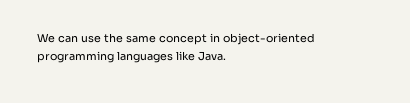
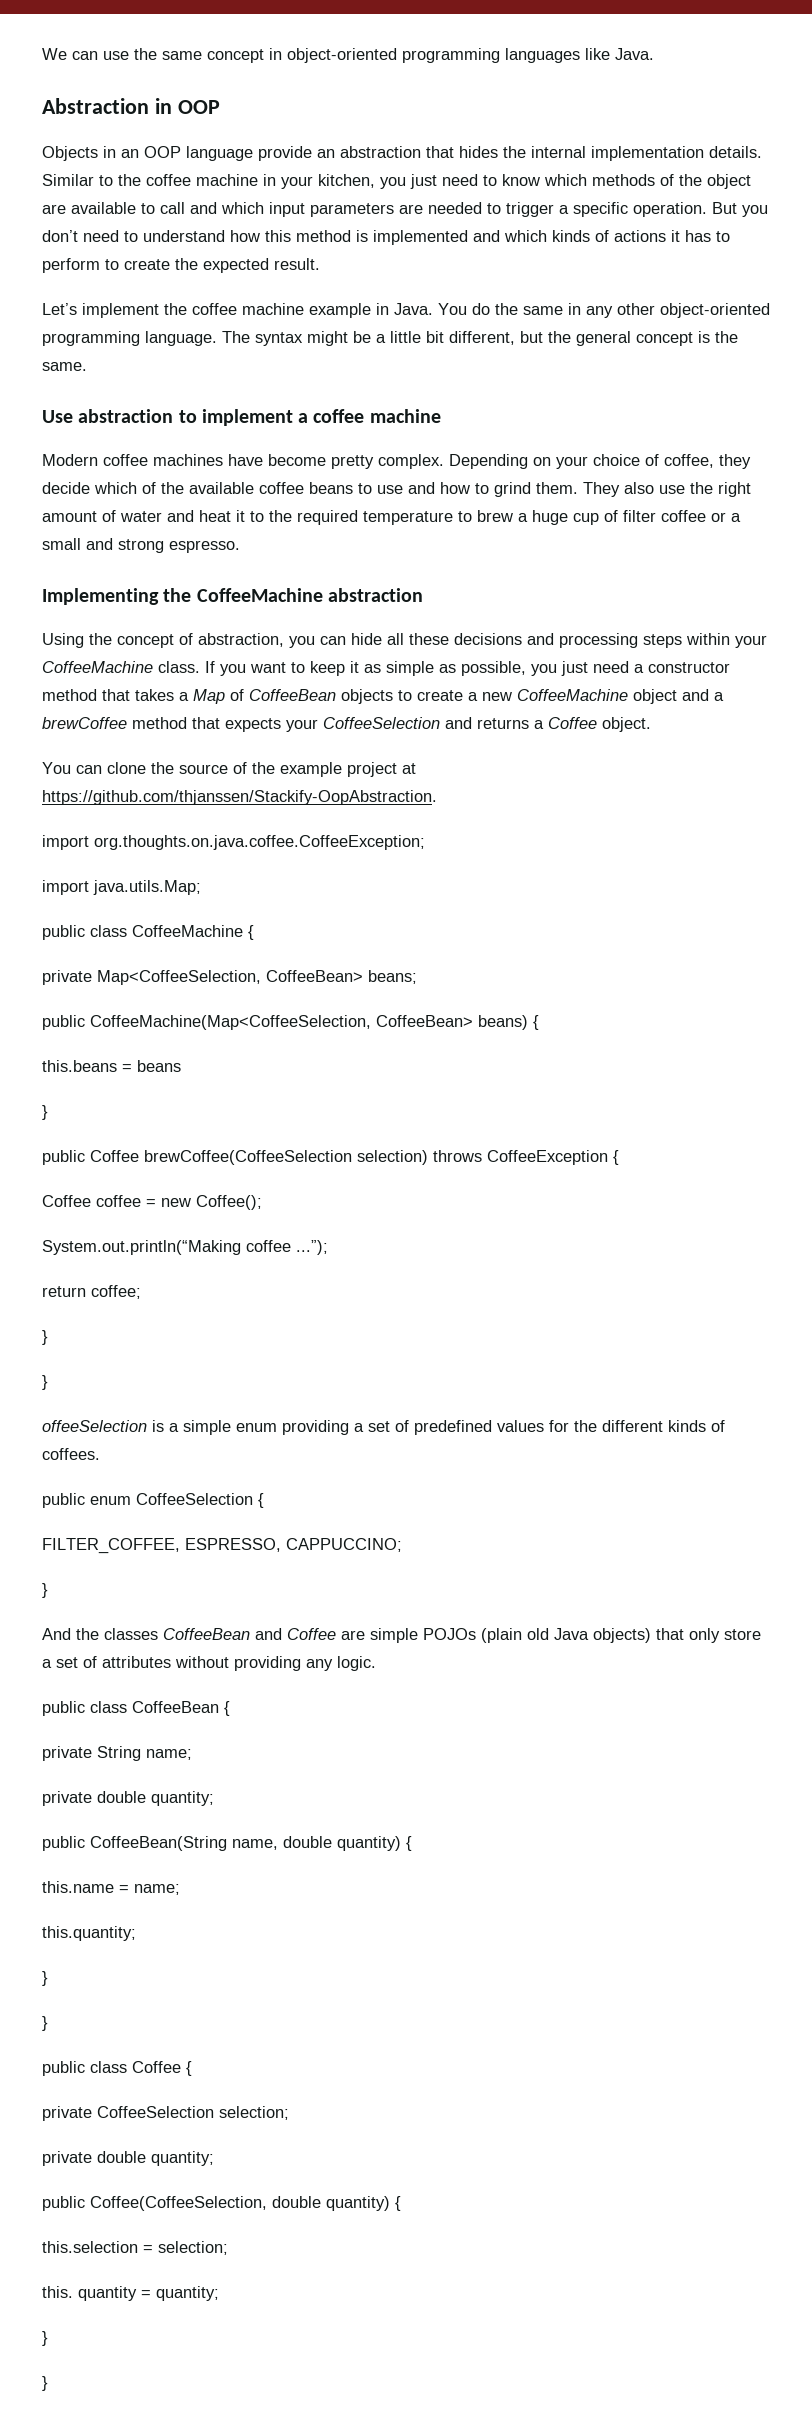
(226, 56) none -> [42,98,220,114] [42,146,762,161] [42,174,751,189] [42,202,768,217] [42,230,730,245] [42,258,320,273] [42,303,770,318] [42,331,738,346] [42,362,87,371] [42,409,441,426] [42,454,751,469] [42,482,751,497] [42,510,741,525] [42,538,240,553] [42,588,423,605] [42,633,767,648] [42,661,730,676] [42,689,724,704] [42,717,651,732] [42,762,416,777] [42,790,437,805] [42,835,425,850] [42,880,201,895] [42,925,254,940] [42,970,417,985] [42,1015,539,1030] [42,1060,181,1072] [42,1105,48,1120] [42,1150,619,1165] [42,1195,262,1210] [42,1240,328,1255] [42,1285,141,1299] [42,1330,48,1345] [42,1375,48,1390] [42,1420,725,1435] [42,1448,100,1460] [42,1493,264,1508] [42,1538,402,1554] [42,1583,48,1598] [42,1628,761,1643] [42,1656,376,1671] [42,1701,230,1716] [42,1746,192,1761] [42,1791,214,1806] [42,1836,412,1851] [42,1881,180,1895] [42,1926,136,1941] [42,1971,48,1986] [42,2016,48,2031] [42,2061,192,2076] [42,2106,289,2121] [42,2151,214,2166] [42,2196,401,2211] [42,2241,228,2255] [42,2286,219,2301] [42,2331,48,2346] [42,2376,48,2391] // Abstraction in OOP // Objects in an OOP language provide an abstraction that hides the internal implementation details. Similar to the coffee machine in your kitchen, you just need to know which methods of the object are available to call and which input parameters are needed to trigger a specific operation. But you don’t need to understand how this method is implemented and which kinds of actions it has to perform to create the expected result. // Let’s implement the coffee machine example in Java. You do the same in any other object-oriented programming language. The syntax might be a little bit different, but the general concept is the same. // Use abstraction to implement a coffee machine // Modern coffee machines have become pretty complex. Depending on your choice of coffee, they decide which of the available coffee beans to use and how to grind them. They also use the right amount of water and heat it to the required temperature to brew a huge cup of filter coffee or a small and strong espresso. // Implementing the CoffeeMachine abstraction // Using the concept of abstraction, you can hide all these decisions and processing steps within your CoffeeMachine class. If you want to keep it as simple as possible, you just need a constructor method that takes a Map of CoffeeBean objects to create a new CoffeeMachine object and a brewCoffee method that expects your CoffeeSelection and returns a Coffee object. // You can clone the source of the example project at https://github.com/thjanssen/Stackify-OopAbstraction. // import org.thoughts.on.java.coffee.CoffeeException; // import java.utils.Map; // public class CoffeeMachine { // private Map<CoffeeSelection, CoffeeBean> beans; // public CoffeeMachine(Map<CoffeeSelection, CoffeeBean> beans) { // this.beans = beans // } // public Coffee brewCoffee(CoffeeSelection selection) throws CoffeeException { // Coffee coffee = new Coffee(); // System.out.println(“Making coffee ...”); // return coffee; // } // } // offeeSelection is a simple enum providing a set of predefined values for the different kinds of coffees. // public enum CoffeeSelection { // FILTER_COFFEE, ESPRESSO, CAPPUCCINO; // } // And the classes CoffeeBean and Coffee are simple POJOs (plain old Java objects) that only store a set of attributes without providing any logic. // public class CoffeeBean { // private String name; // private double quantity; // public CoffeeBean(String name, double quantity) { // this.name = name; // this.quantity; // } // } // public class Coffee { // private CoffeeSelection selection; // private double quantity; // public Coffee(CoffeeSelection, double quantity) { // this.selection = selection; // this. quantity = quantity; // } // }

